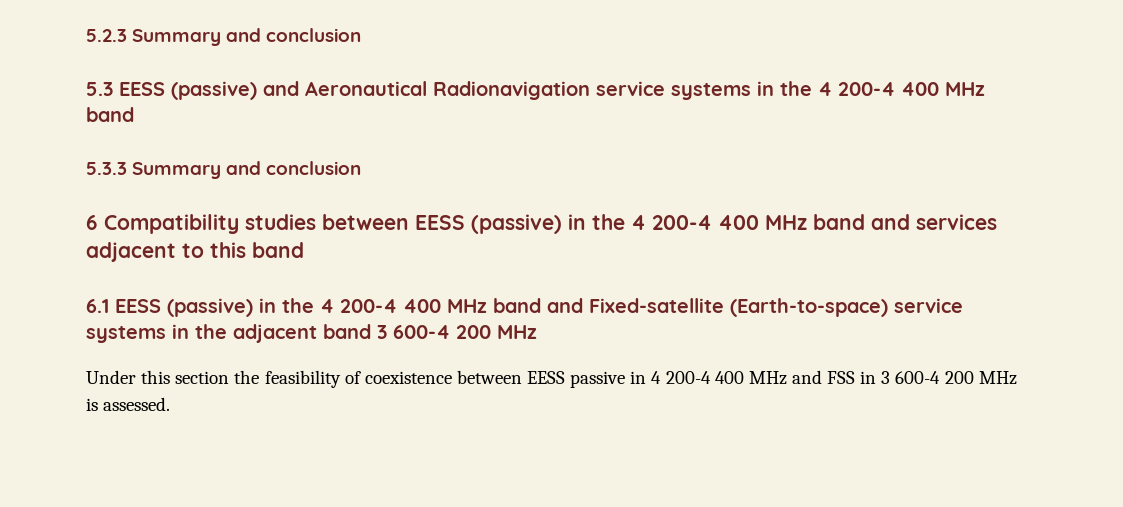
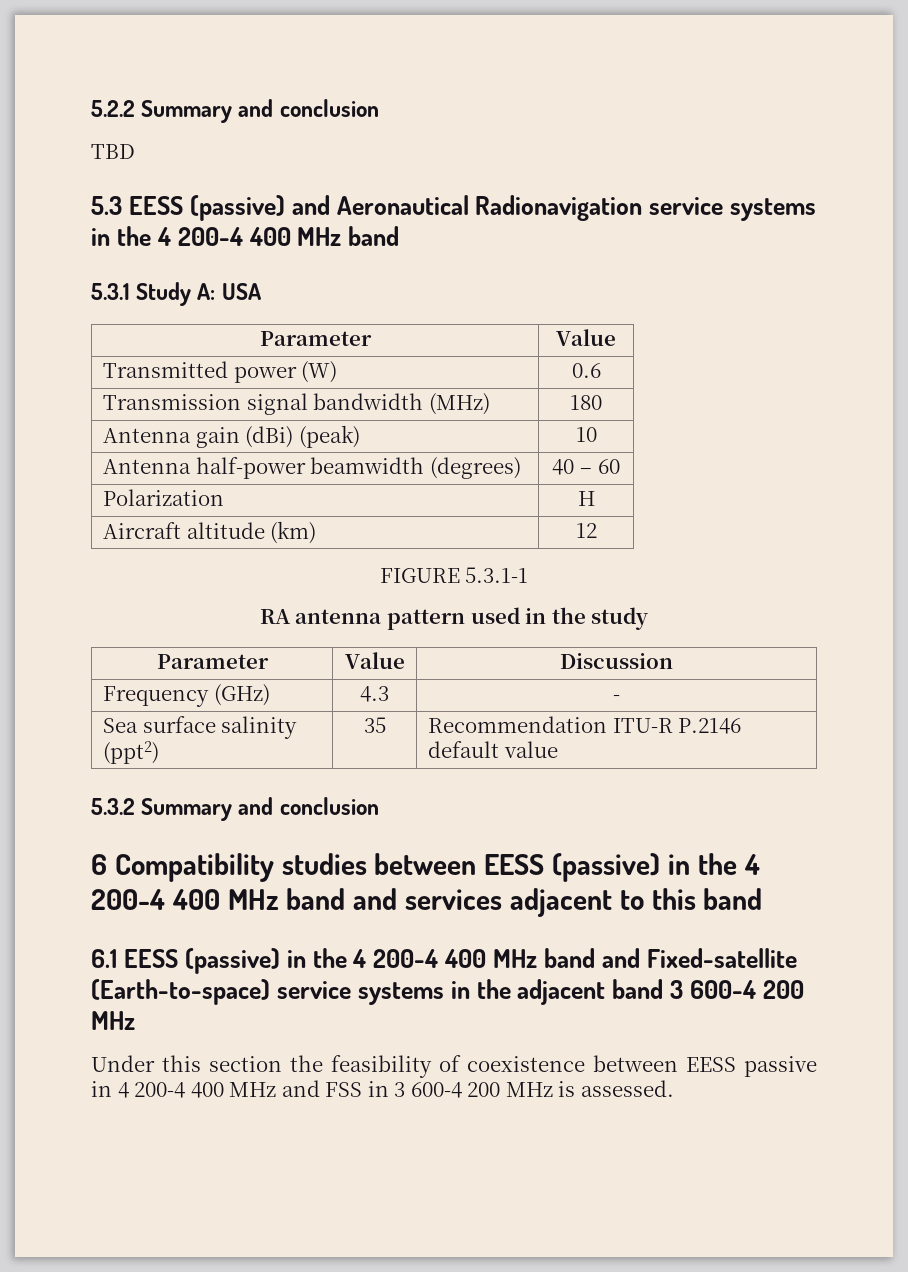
[86,28,362,46] 5.2.3 Summary and conclusion -> [91,99,379,123] [91,144,135,159] 5.2.2 Summary and conclusion // TBD
[86,162,127,175] 5.3.3 -> [91,282,261,306] [259,331,372,346] [556,329,616,346] [102,361,338,383] [571,363,601,378] [102,393,490,415] [570,395,602,410] [102,425,360,448] [575,427,597,442] [102,457,521,479] [552,459,620,475] [102,489,224,506] [577,491,595,506] [102,521,317,544] [575,523,597,538] [379,567,529,583] [259,607,649,630] [156,654,269,669] [344,652,405,669] [560,653,673,669] [102,684,270,707] [360,686,389,702] [613,695,620,701] [102,716,298,739] [102,741,159,764] [363,717,386,733] [427,716,742,734] [427,741,558,758] [91,798,135,815] 5.3.1 Study A: USA // Parameter | Value // Transmitted power (W) | 0.6 // Transmission signal bandwidth (MHz) | 180 // Antenna gain (dBi) (peak) | 10 // Antenna half-power beamwidth (degrees) | 40 – 60 // Polarization | H // Aircraft altitude (km) | 12 // FIGURE 5.3.1-1 // RA antenna pattern used in the study // Parameter | Value | Discussion // Frequency (GHz) | 4.3 | - // Sea surface salinity (ppt2) | 35 | Recommendation ITU-R P.2146 default value // 5.3.2

